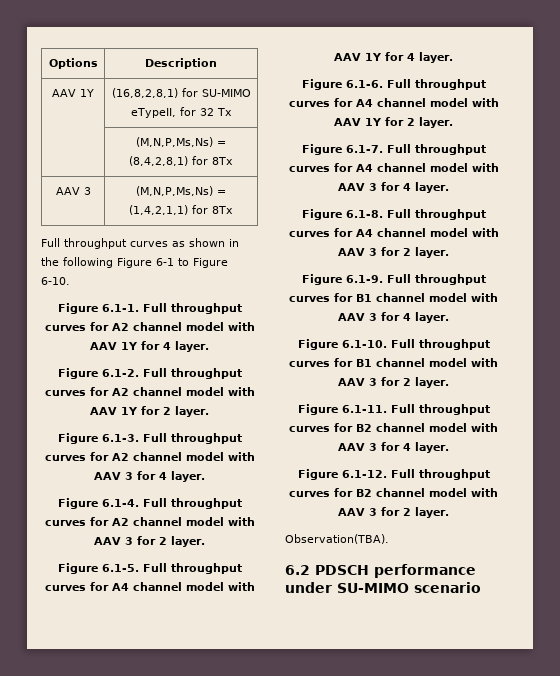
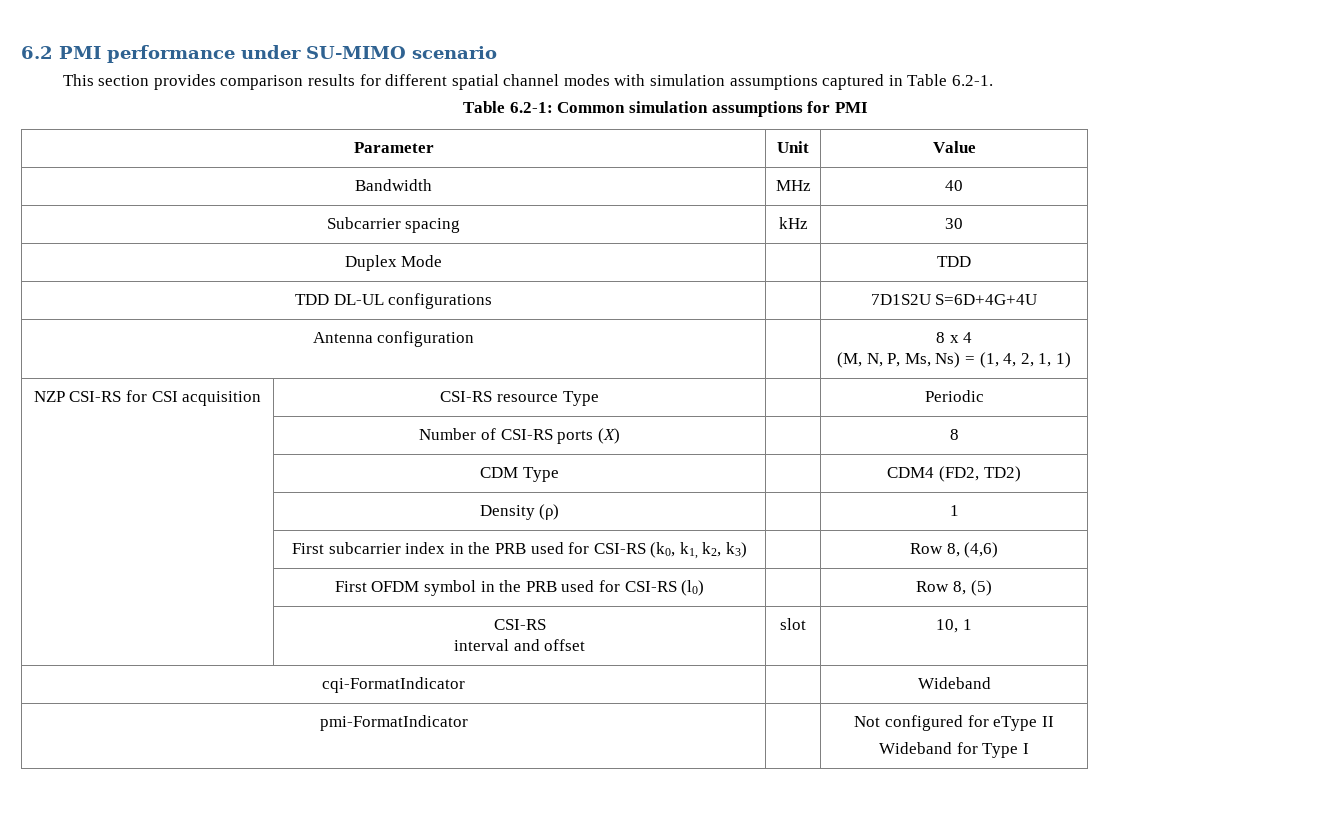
[48,58,98,69] [145,58,217,69] [52,89,94,97] [111,88,251,98] [130,107,232,118] [136,137,226,147] [129,156,233,166] [55,187,91,195] [136,186,226,196] [129,205,233,215] [41,238,239,249] [41,257,228,268] [41,277,70,285] [57,303,242,314] [44,322,255,331] [90,341,210,352] [57,368,242,379] [44,387,255,396] [90,406,210,417] [57,433,242,444] [44,452,255,461] [94,471,206,482] [57,498,242,509] [44,517,255,526] [94,536,206,547] [57,563,242,574] [44,582,255,591] [334,52,454,63] [301,79,486,90] [288,98,499,107] [334,117,454,128] [301,144,486,155] [288,163,499,172] [338,182,450,193] [301,209,486,220] [288,228,499,237] [338,247,450,258] [301,274,486,285] [289,293,498,302] [338,312,450,323] [297,339,490,350] [289,358,498,367] [338,377,450,388] [297,404,490,415] [289,423,498,432] [338,442,450,453] [297,469,490,480] [289,488,498,497] [338,507,450,518] [285,534,389,544] [285,564,476,578] [285,582,481,593] Options | Description // AAV 1Y | (16,8,2,8,1) for SU-MIMO eTypeII, for 32 Tx // | (M,N,P,Ms,Ns) = (8,4,2,8,1) for 8Tx // AAV 3 | (M,N,P,Ms,Ns) = (1,4,2,1,1) for 8Tx // Full throughput curves as shown in the following Figure 6-1 to Figure 6-10. // Figure 6.1-1. Full throughput curves for A2 channel model with AAV 1Y for 4 layer. // Figure 6.1-2. Full throughput curves for A2 channel model with AAV 1Y for 2 layer. // Figure 6.1-3. Full throughput curves for A2 channel model with AAV 3 for 4 layer. // Figure 6.1-4. Full throughput curves for A2 channel model with AAV 3 for 2 layer. // Figure 6.1-5. Full throughput curves for A4 channel model with AAV 1Y for 4 layer. // Figure 6.1-6. Full throughput curves for A4 channel model with AAV 1Y for 2 layer. // Figure 6.1-7. Full throughput curves for A4 channel model with AAV 3 for 4 layer. // Figure 6.1-8. Full throughput curves for A4 channel model with AAV 3 for 2 layer. // Figure 6.1-9. Full throughput curves for B1 channel model with AAV 3 for 4 layer. // Figure 6.1-10. Full throughput curves for B1 channel model with AAV 3 for 2 layer. // Figure 6.1-11. Full throughput curves for B2 channel model with AAV 3 for 4 layer. // Figure 6.1-12. Full throughput curves for B2 channel model with AAV 3 for 2 layer. // Observation(TBA). // 6.2 PDSCH performance under SU-MIMO scenario -> [21,45,497,63] [62,74,993,90] [463,101,868,117] [353,142,434,153] [777,141,809,153] [932,141,976,153] [355,179,432,191] [775,180,811,191] [945,180,963,191] [326,217,461,233] [778,217,808,229] [945,218,963,229] [344,255,443,271] [937,256,971,267] [294,293,493,309] [870,294,1038,305] [312,331,475,347] [935,332,973,343] [837,352,1071,368] [33,390,262,406] [440,391,599,406] [924,390,984,402] [419,428,620,444] [949,429,959,440] [480,467,559,482] [887,466,1021,482] [479,504,560,520] [949,505,959,516] [291,542,748,559] [909,542,999,558] [334,580,705,596] [916,580,992,596] [493,619,546,630] [453,639,586,651] [780,618,806,630] [936,619,972,633] [322,677,465,693] [917,677,991,689] [319,715,468,731] [854,715,1054,731] [879,742,1029,758] 6.2 PMI performance under SU-MIMO scenario // This section provides comparison results for different spatial channel modes with simulation assumptions captured in Table 6.2-1. // Table 6.2-1: Common simulation assumptions for PMI // Parameter | Unit | Value // Bandwidth | MHz | 40 // Subcarrier spacing | kHz | 30 // Duplex Mode | | TDD // TDD DL-UL configurations | | 7D1S2U S=6D+4G+4U // Antenna configuration | | 8 x 4 // (M, N, P, Ms, Ns) = (1, 4, 2, 1, 1) // NZP CSI-RS for CSI acquisition | CSI-RS resource Type | | Periodic // | Number of CSI-RS ports (X) | | 8 // | CDM Type | | CDM4 (FD2, TD2) // | Density (ρ) | | 1 // | First subcarrier index in the PRB used for CSI-RS (k0, k1, k2, k3) | | Row 8, (4,6) // | First OFDM symbol in the PRB used for CSI-RS (l0) | | Row 8, (5) // | CSI-RS // interval and offset | slot | 10, 1 // cqi-FormatIndicator | | Wideband // pmi-FormatIndicator | | Not configured for eType II // Wideband for Type I

